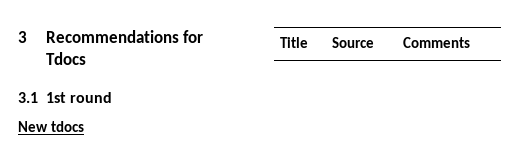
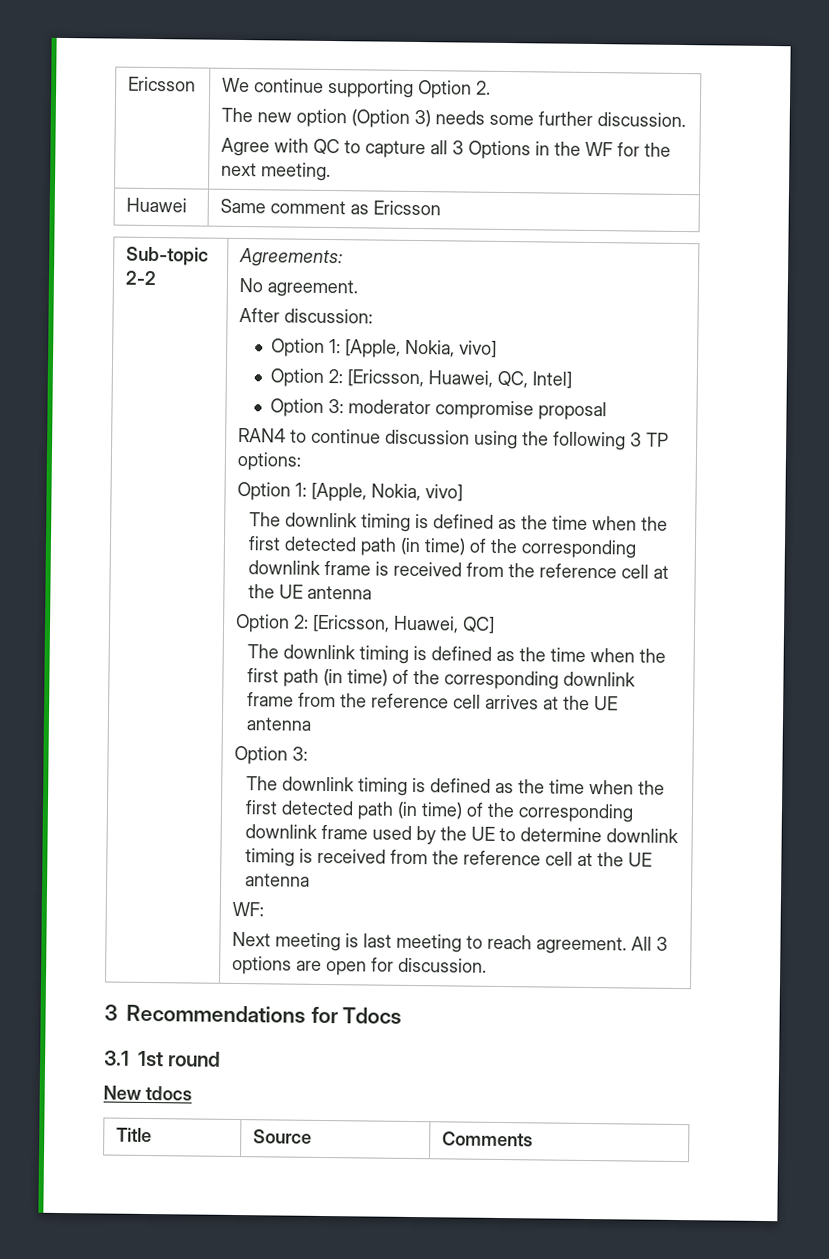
(18, 37) none -> [128,76,197,92] [222,77,492,99] [221,107,687,128] [221,137,672,160] [221,162,332,182] [126,197,188,213] [220,198,442,216] [126,246,210,266] [125,270,158,286] [239,247,344,268] [239,277,359,298] [239,307,374,324] [271,338,498,358] [270,368,573,389] [270,398,608,421] [238,427,670,451] [237,451,302,471] [237,481,464,502] [249,512,669,532] [248,536,638,559] [248,560,670,579] [248,584,373,600] [235,613,496,634] [247,644,667,664] [247,668,637,690] [247,692,619,711] [246,717,312,731] [234,745,309,765] [246,776,666,796] [245,800,635,823] [245,824,680,845] [245,848,653,867] [245,873,311,887] [232,901,265,917] [232,931,669,955] [232,955,488,976] Ericsson | We continue supporting Option 2. // The new option (Option 3) needs some further discussion. // Agree with QC to capture all 3 Options in the WF for the next meeting. // Huawei | Same comment as Ericsson // Sub-topic 2-2 | Agreements: // No agreement. // After discussion: // Option 1: [Apple, Nokia, vivo] // Option 2: [Ericsson, Huawei, QC, Intel] // Option 3: moderator compromise proposal // RAN4 to continue discussion using the following 3 TP options: // Option 1: [Apple, Nokia, vivo] // The downlink timing is defined as the time when the first detected path (in time) of the corresponding downlink frame is received from the reference cell at the UE antenna // Option 2: [Ericsson, Huawei, QC] // The downlink timing is defined as the time when the first path (in time) of the corresponding downlink frame from the reference cell arrives at the UE antenna // Option 3: // The downlink timing is defined as the time when the first detected path (in time) of the corresponding downlink frame used by the UE to determine downlink timing is received from the reference cell at the UE antenna // WF: // Next meeting is last meeting to reach agreement. All 3 options are open for discussion. //

